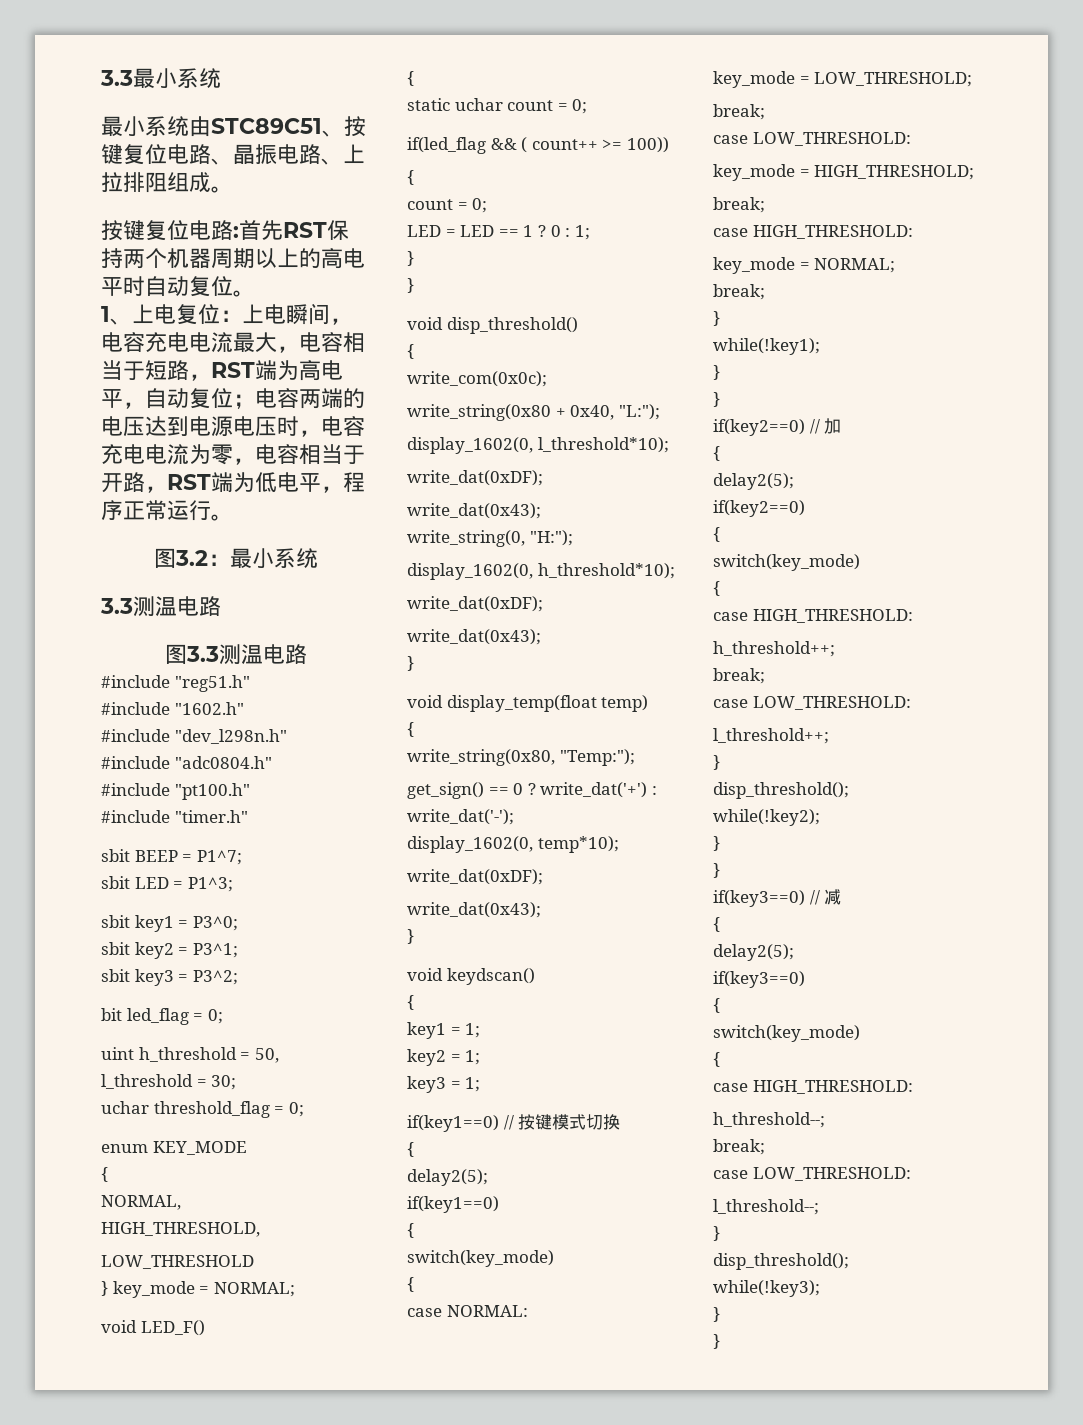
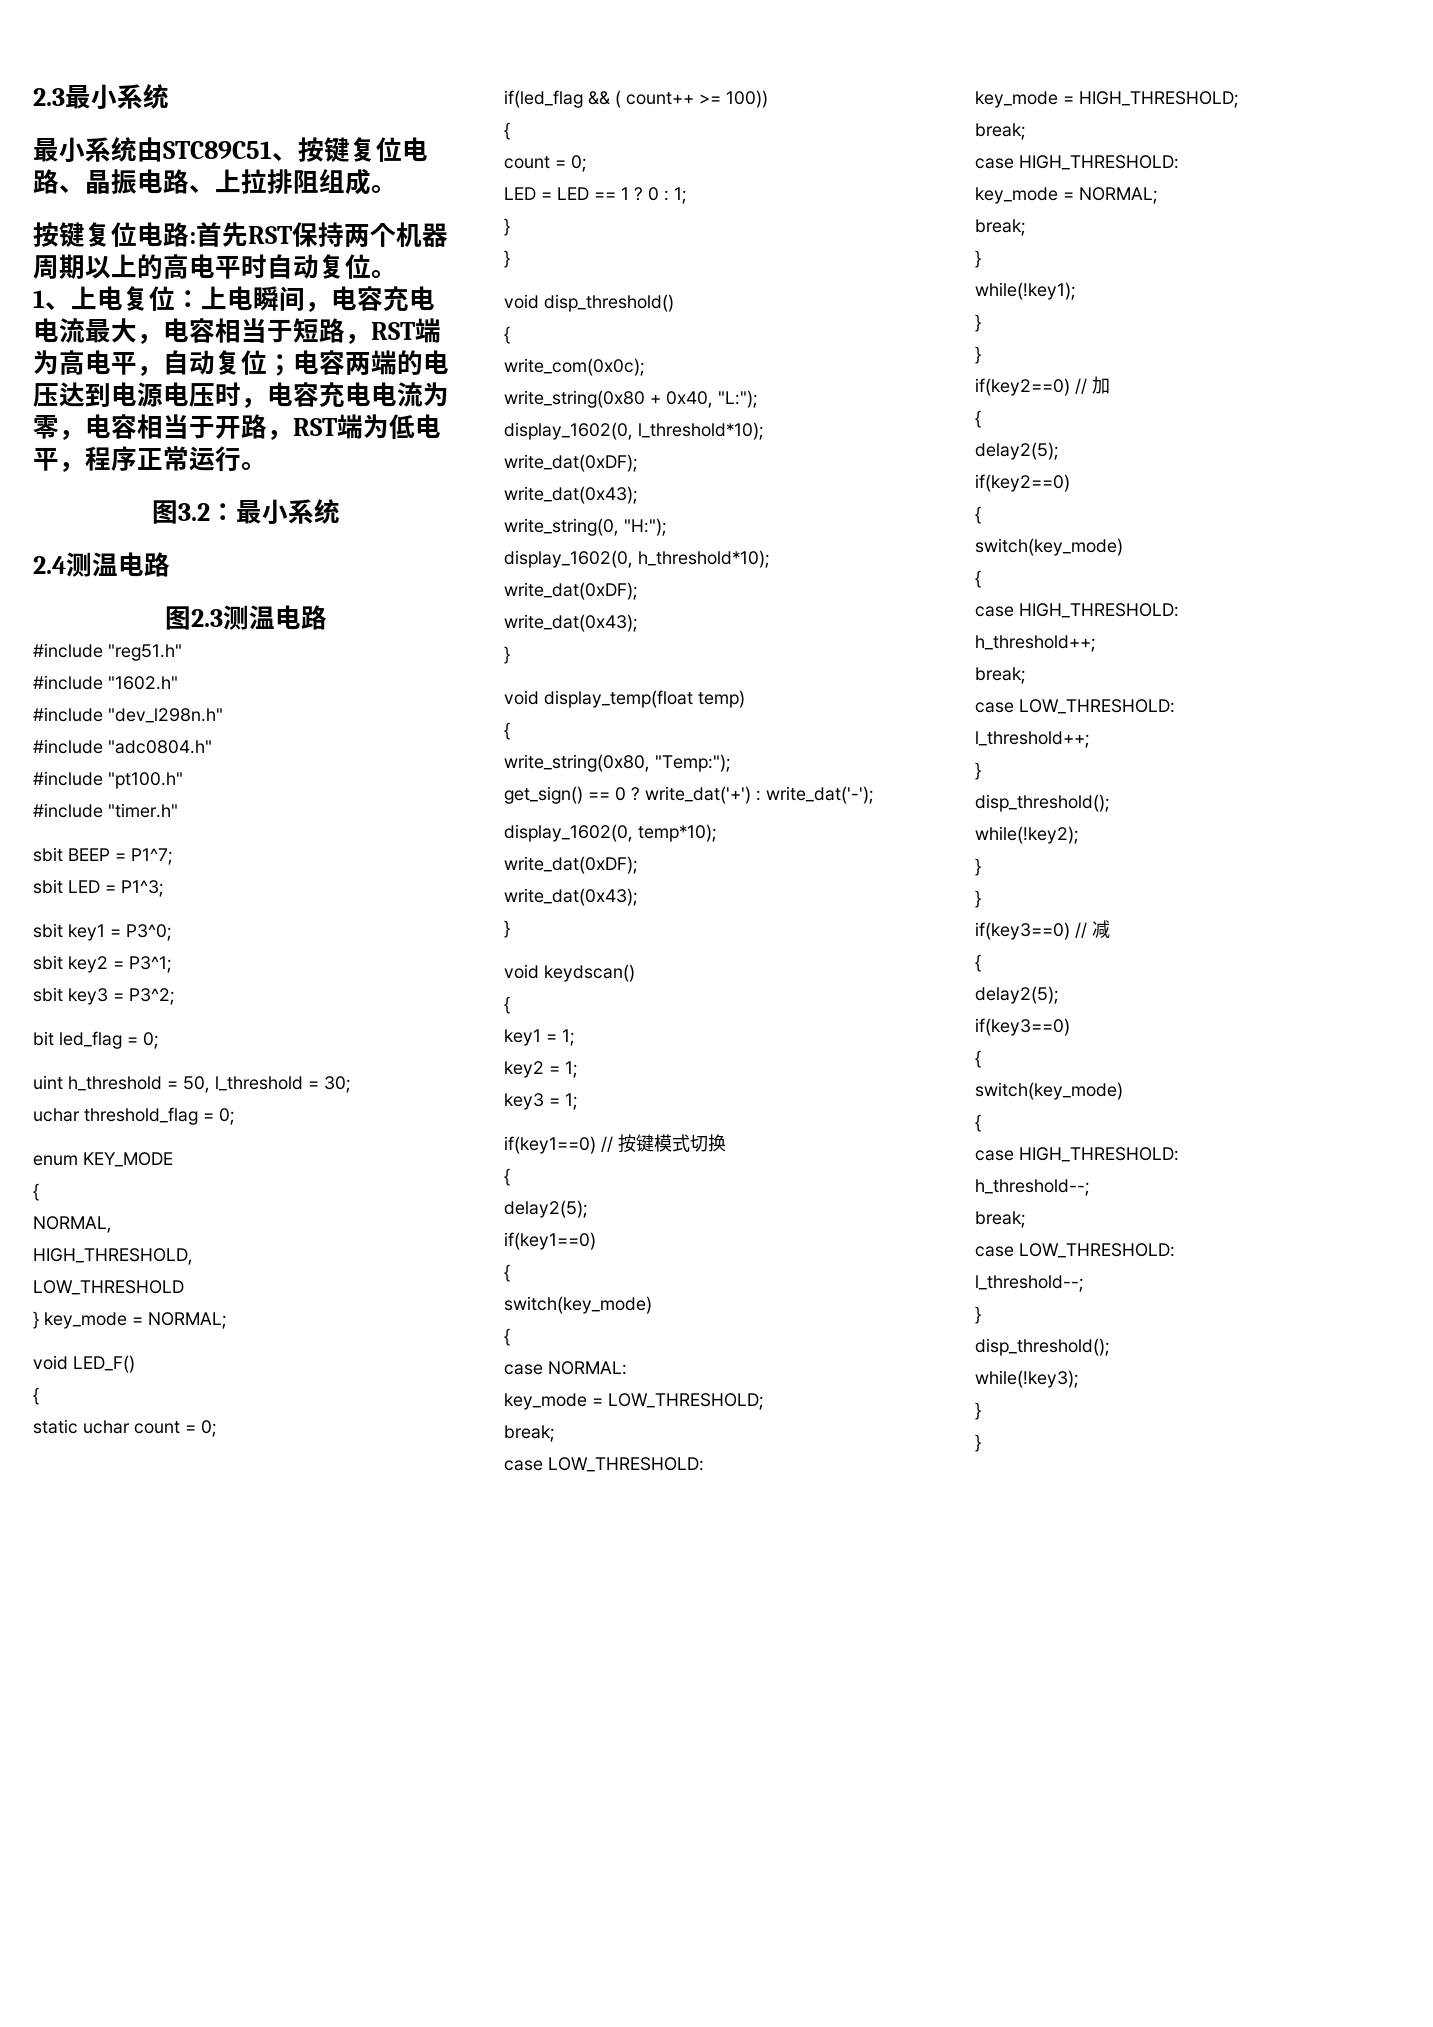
[100,70,133,86] 3.3 -> [33,88,65,106] 2.3
[100,598,133,614] 3.3 -> [33,556,66,574] 2.4
[185,646,219,662] 3.3 -> [190,609,223,627] 2.3

